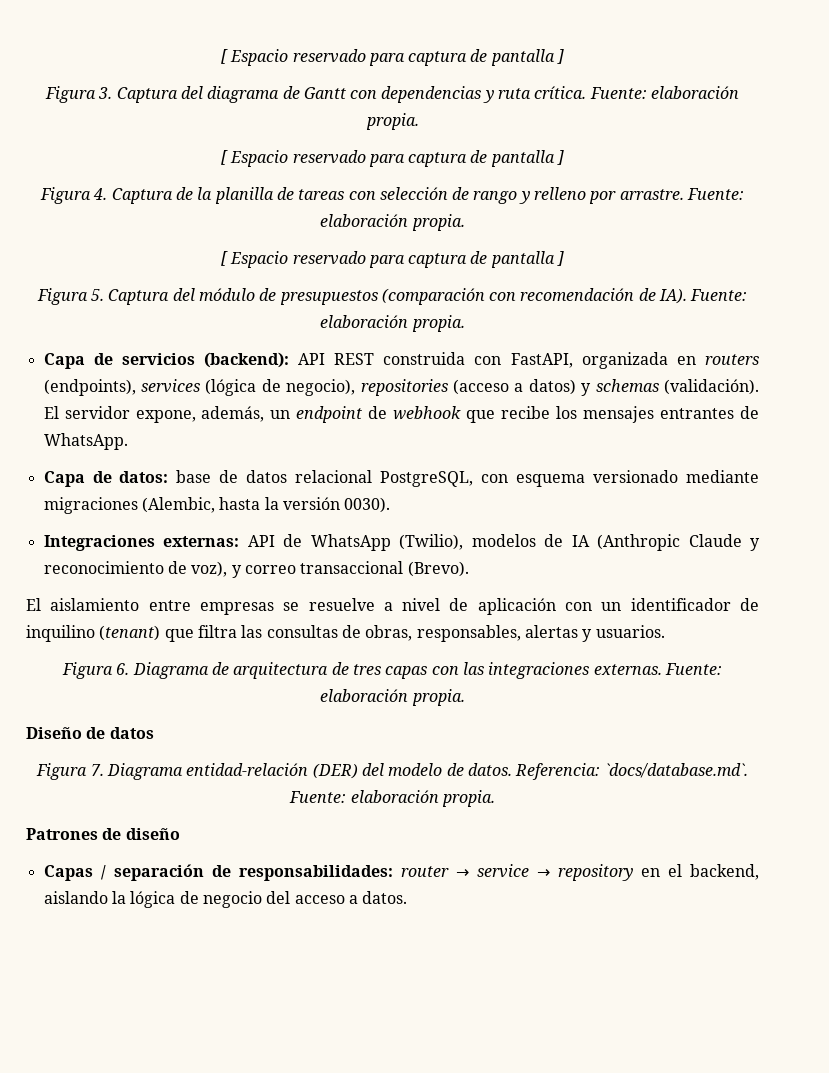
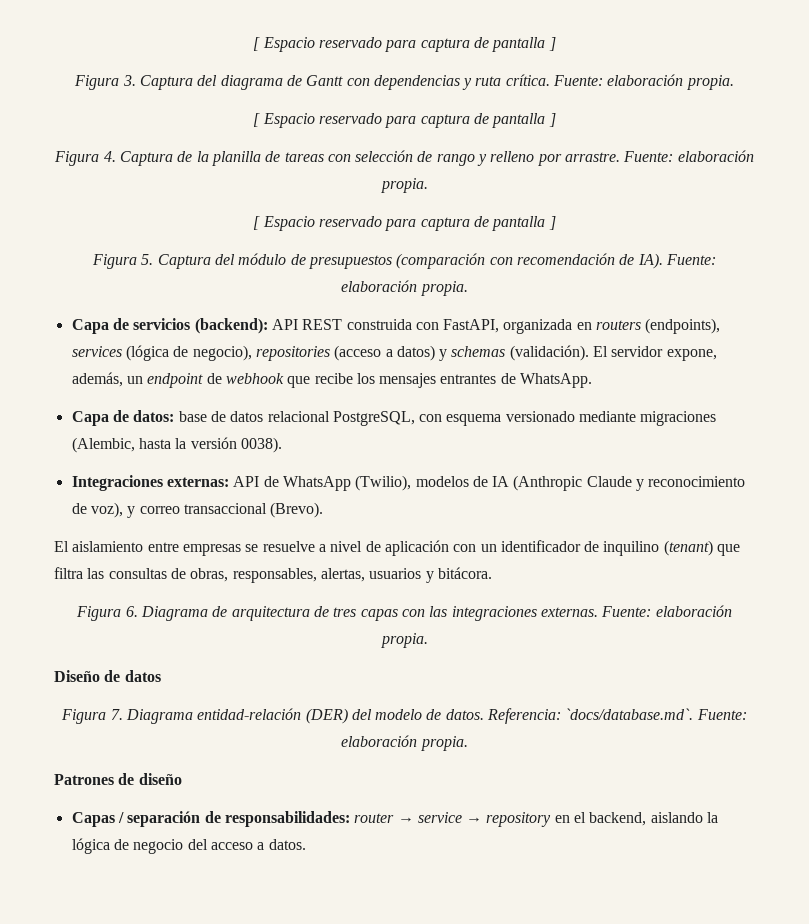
[344,497,391,513] 0030). -> [240,437,282,453] 0038).
[524,625,665,642] alertas y usuarios. -> [320,567,492,583] alertas, usuarios y bitácora.

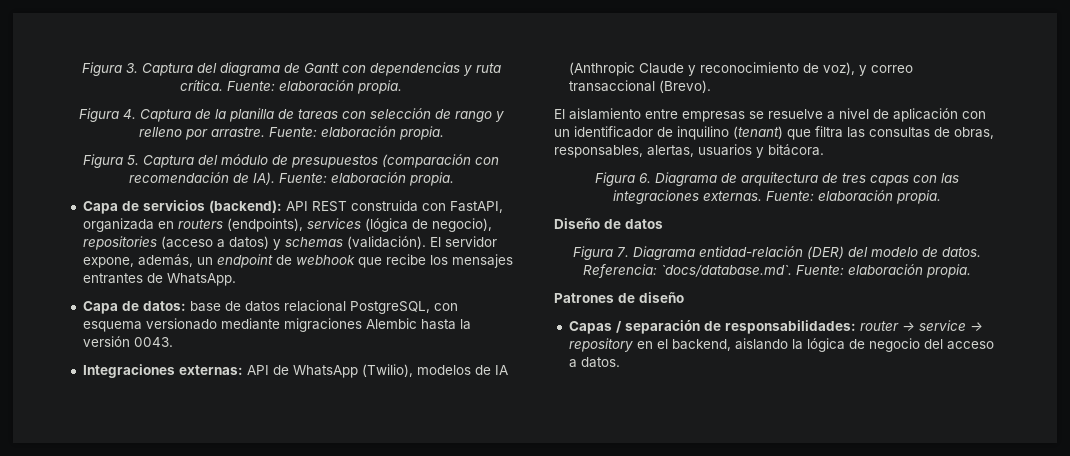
[253,37,556,52] [ Espacio reservado para captura de pantalla ] // -> (81, 69) none
[253,113,556,128] // [ Espacio reservado para captura de pantalla ] -> (402, 87) none
[253,216,556,231] // [ Espacio reservado para captura de pantalla ] -> (444, 133) none
[71,437,135,453] (Alembic, -> [365,318,417,329] Alembic
[240,437,282,453] 0038). -> [133,337,173,347] 0043.

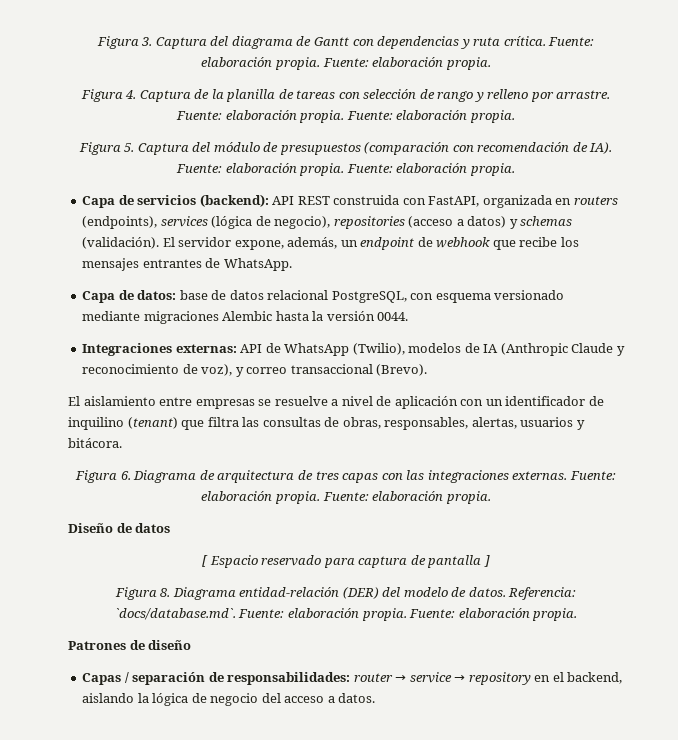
(402, 87) none -> [322,57,491,70] Fuente: elaboración propia.
(444, 133) none -> [346,110,515,123] Fuente: elaboración propia.
(454, 179) none -> [346,163,515,176] Fuente: elaboración propia.
[133,337,173,347] 0043. -> [377,312,409,321] 0044.
(941, 197) none -> [322,491,491,504] Fuente: elaboración propia.
[573,246,629,260] // Figura 7. -> [202,555,490,568] [114,587,171,600] // [ Espacio reservado para captura de pantalla ] // Figura 8.
(971, 271) none -> [409,608,578,621] Fuente: elaboración propia.

